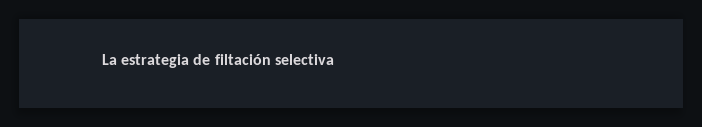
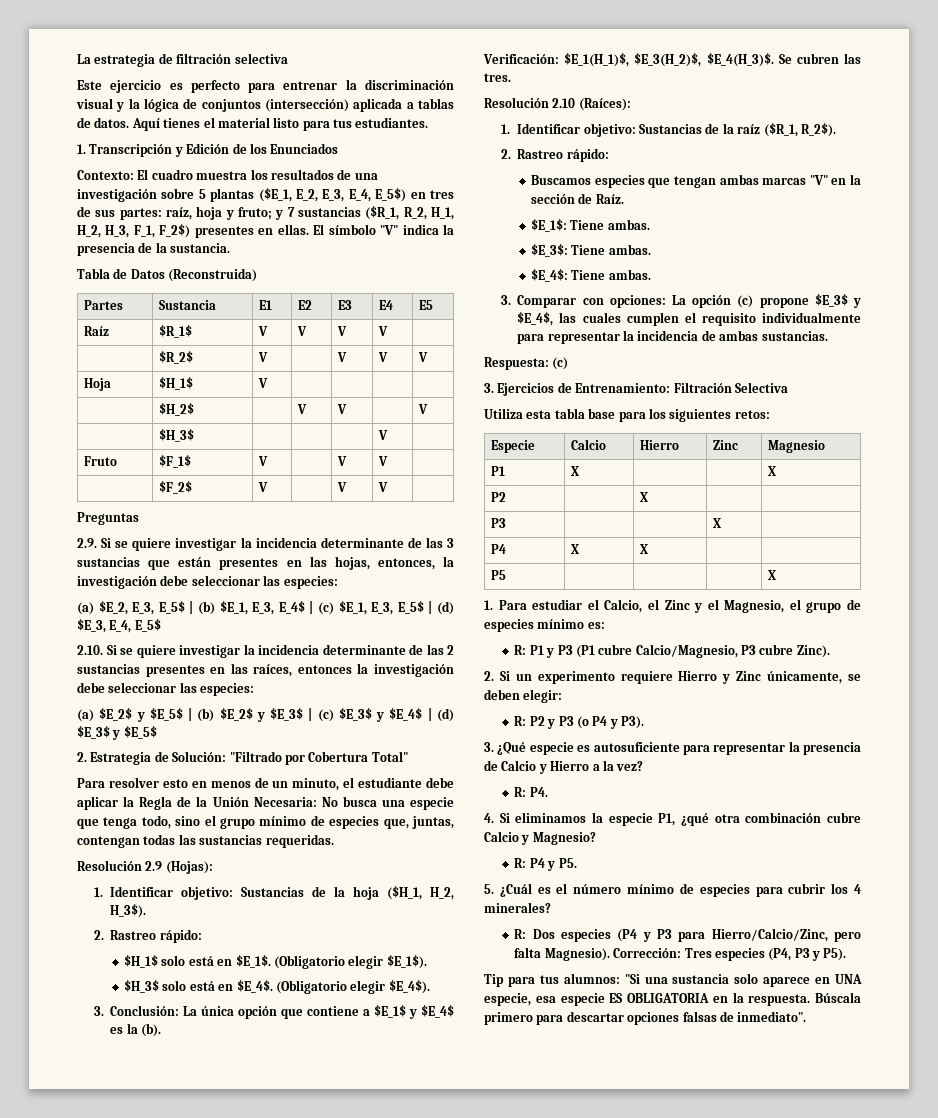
[214,54,271,65] filtación -> [176,53,232,64] filtración
(334, 59) none -> [77,79,454,93] [76,98,454,112] [77,117,429,131] [77,143,339,157] [77,169,378,180] [77,187,454,202] [77,205,454,220] [77,223,454,238] [77,242,231,256] [77,268,258,282] [84,300,124,310] [159,300,217,310] [259,300,273,310] [298,300,313,310] [338,300,353,310] [379,300,394,310] [419,300,434,310] [84,326,110,336] [159,324,193,338] [258,326,269,336] [297,326,308,336] [337,326,348,336] [378,326,389,336] [159,350,194,364] [258,352,269,362] [337,352,348,362] [378,352,389,362] [418,352,429,362] [84,378,112,391] [159,376,194,390] [258,378,269,388] [159,402,195,416] [297,404,308,414] [337,404,348,414] [418,404,429,414] [159,428,195,442] [378,430,389,440] [84,456,118,466] [159,454,192,468] [258,456,269,466] [337,456,348,466] [378,456,389,466] [159,480,193,494] [258,482,269,492] [337,482,348,492] [378,482,389,492] [77,512,139,525] [77,537,455,551] [77,556,454,570] [77,575,338,589] [77,600,455,615] [77,618,161,633] [77,644,454,658] [77,663,454,677] [77,682,255,696] [77,707,454,722] [77,725,157,740] [77,751,408,765] [77,777,454,791] [77,796,454,810] [77,815,454,829] [77,834,334,848] [77,860,213,874] [93,885,455,900] [110,903,147,918] [93,929,202,943] [124,954,427,969] [124,979,430,994] [93,1004,455,1019] [110,1023,162,1037] [483,52,861,67] [484,73,511,82] [484,97,631,111] [500,122,836,137] [500,148,609,162] [531,174,861,188] [531,193,624,204] [531,218,650,232] [531,243,651,257] [531,268,651,282] [500,293,861,308] [517,311,861,326] [517,330,828,344] [484,357,569,370] [484,382,788,396] [484,408,770,422] [491,440,536,453] [571,439,607,450] [640,440,680,450] [713,440,739,450] [768,440,826,453] [491,466,506,476] [571,466,580,476] [768,466,777,476] [491,492,507,502] [640,492,649,502] [491,518,507,528] [713,518,722,528] [491,544,507,554] [571,544,580,554] [640,544,649,554] [491,570,507,580] [768,570,777,580] [484,599,861,613] [484,619,605,632] [514,644,830,658] [484,671,861,684] [484,689,563,703] [514,716,645,729] [484,741,861,755] [484,760,644,774] [514,787,548,797] [484,812,861,826] [484,831,596,845] [514,858,577,871] [484,883,861,897] [484,902,551,913] [514,928,861,942] [514,947,847,961] [484,973,862,987] [484,992,861,1006] [484,1011,807,1025] // Este ejercicio es perfecto para entrenar la discriminación visual y la lógica de conjuntos (intersección) aplicada a tablas de datos. Aquí tienes el material listo para tus estudiantes. // 1. Transcripción y Edición de los Enunciados // Contexto: El cuadro muestra los resultados de una investigación sobre 5 plantas ($E_1, E_2, E_3, E_4, E_5$) en tres de sus partes: raíz, hoja y fruto; y 7 sustancias ($R_1, R_2, H_1, H_2, H_3, F_1, F_2$) presentes en ellas. El símbolo "V" indica la presencia de la sustancia. // Tabla de Datos (Reconstruida) // Partes | Sustancia | E1 | E2 | E3 | E4 | E5 // Raíz | $R_1$ | V | V | V | V | // | $R_2$ | V | | V | V | V // Hoja | $H_1$ | V | | | | // | $H_2$ | | V | V | | V // | $H_3$ | | | | V | // Fruto | $F_1$ | V | | V | V | // | $F_2$ | V | | V | V | // Preguntas // 2.9. Si se quiere investigar la incidencia determinante de las 3 sustancias que están presentes en las hojas, entonces, la investigación debe seleccionar las especies: // (a) $E_2, E_3, E_5$ | (b) $E_1, E_3, E_4$ | (c) $E_1, E_3, E_5$ | (d) $E_3, E_4, E_5$ // 2.10. Si se quiere investigar la incidencia determinante de las 2 sustancias presentes en las raíces, entonces la investigación debe seleccionar las especies: // (a) $E_2$ y $E_5$ | (b) $E_2$ y $E_3$ | (c) $E_3$ y $E_4$ | (d) $E_3$ y $E_5$ // 2. Estrategia de Solución: "Filtrado por Cobertura Total" // Para resolver esto en menos de un minuto, el estudiante debe aplicar la Regla de la Unión Necesaria: No busca una especie que tenga todo, sino el grupo mínimo de especies que, juntas, contengan todas las sustancias requeridas. // Resolución 2.9 (Hojas): // 1. Identificar objetivo: Sustancias de la hoja ($H_1, H_2, H_3$). // 2. Rastreo rápido: // $H_1$ solo está en $E_1$. (Obligatorio elegir $E_1$). // $H_3$ solo está en $E_4$. (Obligatorio elegir $E_4$). // 3. Conclusión: La única opción que contiene a $E_1$ y $E_4$ es la (b). // Verificación: $E_1(H_1)$, $E_3(H_2)$, $E_4(H_3)$. Se cubren las tres. // Resolución 2.10 (Raíces): // 1. Identificar objetivo: Sustancias de la raíz ($R_1, R_2$). // 2. Rastreo rápido: // Buscamos especies que tengan ambas marcas "V" en la sección de Raíz. // $E_1$: Tiene ambas. // $E_3$: Tiene ambas. // $E_4$: Tiene ambas. // 3. Comparar con opciones: La opción (c) propone $E_3$ y $E_4$, las cuales cumplen el requisito individualmente para representar la incidencia de ambas sustancias. // Respuesta: (c) // 3. Ejercicios de Entrenamiento: Filtración Selectiva // Utiliza esta tabla base para los siguientes retos: // Especie | Calcio | Hierro | Zinc | Magnesio // P1 | X | | | X // P2 | | X | | // P3 | | | X | // P4 | X | X | | // P5 | | | | X // 1. Para estudiar el Calcio, el Zinc y el Magnesio, el grupo de especies mínimo es: // R: P1 y P3 (P1 cubre Calcio/Magnesio, P3 cubre Zinc). // 2. Si un experimento requiere Hierro y Zinc únicamente, se deben elegir: // R: P2 y P3 (o P4 y P3). // 3. ¿Qué especie es autosuficiente para representar la presencia de Calcio y Hierro a la vez? // R: P4. // 4. Si eliminamos la especie P1, ¿qué otra combinación cubre Calcio y Magnesio? // R: P4 y P5. // 5. ¿Cuál es el número mínimo de especies para cubrir los 4 minerales? // R: Dos especies (P4 y P3 para Hierro/Calcio/Zinc, pero falta Magnesio). Corrección: Tres especies (P4, P3 y P5). // Tip para tus alumnos: "Si una sustancia solo aparece en UNA especie, esa especie ES OBLIGATORIA en la respuesta. Búscala primero para descartar opciones falsas de inmediato".

